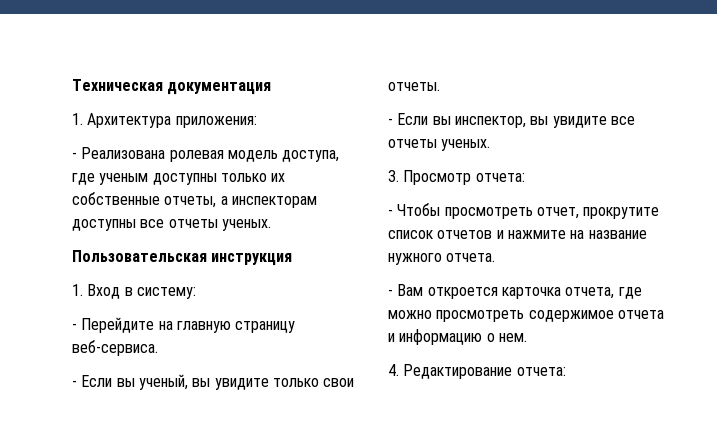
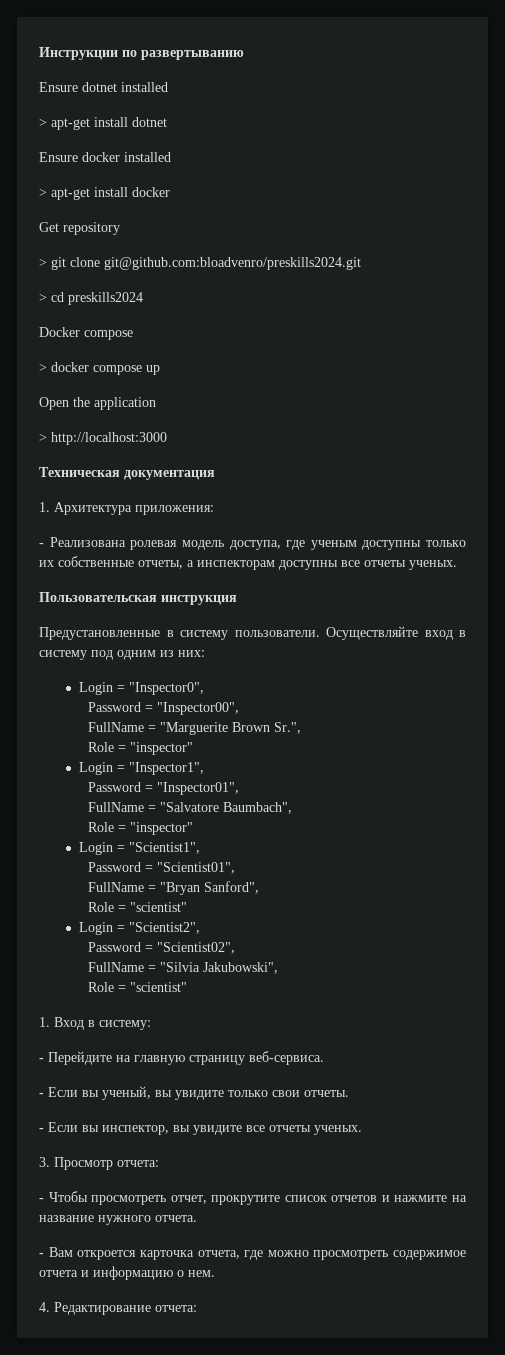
(72, 85) none -> [39,47,244,60] [39,82,168,92] [39,117,167,130] [39,152,171,162] [39,187,170,200] [39,222,120,235] [39,257,361,270] [39,292,143,305] [39,327,133,340] [39,362,160,375] [39,397,156,410] [39,432,167,445] Инструкции по развертыванию // Ensure dotnet installed // > apt-get install dotnet // Ensure docker installed // > apt-get install docker // Get repository // > git clone git@github.com:bloadvenro/preskills2024.git // > cd preskills2024 // Docker compose // > docker compose up // Open the application // > http://localhost:3000 //
(293, 259) none -> [39,626,466,640] [39,650,205,660] [78,682,204,695] [88,702,240,715] [88,722,302,735] [88,742,194,755] [78,762,204,775] [88,782,240,795] [88,802,293,814] [88,822,194,835] [78,842,200,855] [88,862,236,874] [88,881,260,895] [88,902,188,912] [78,922,200,935] [88,942,236,954] [88,962,279,974] [88,982,188,992] // Предустановленные в систему пользователи. Осуществляйте вход в систему под одним из них: // Login = "Inspector0", // Password = "Inspector00", // FullName = "Marguerite Brown Sr.", // Role = "inspector" // Login = "Inspector1", // Password = "Inspector01", // FullName = "Salvatore Baumbach", // Role = "inspector" // Login = "Scientist1", // Password = "Scientist01", // FullName = "Bryan Sanford", // Role = "scientist" // Login = "Scientist2", // Password = "Scientist02", // FullName = "Silvia Jakubowski", // Role = "scientist"

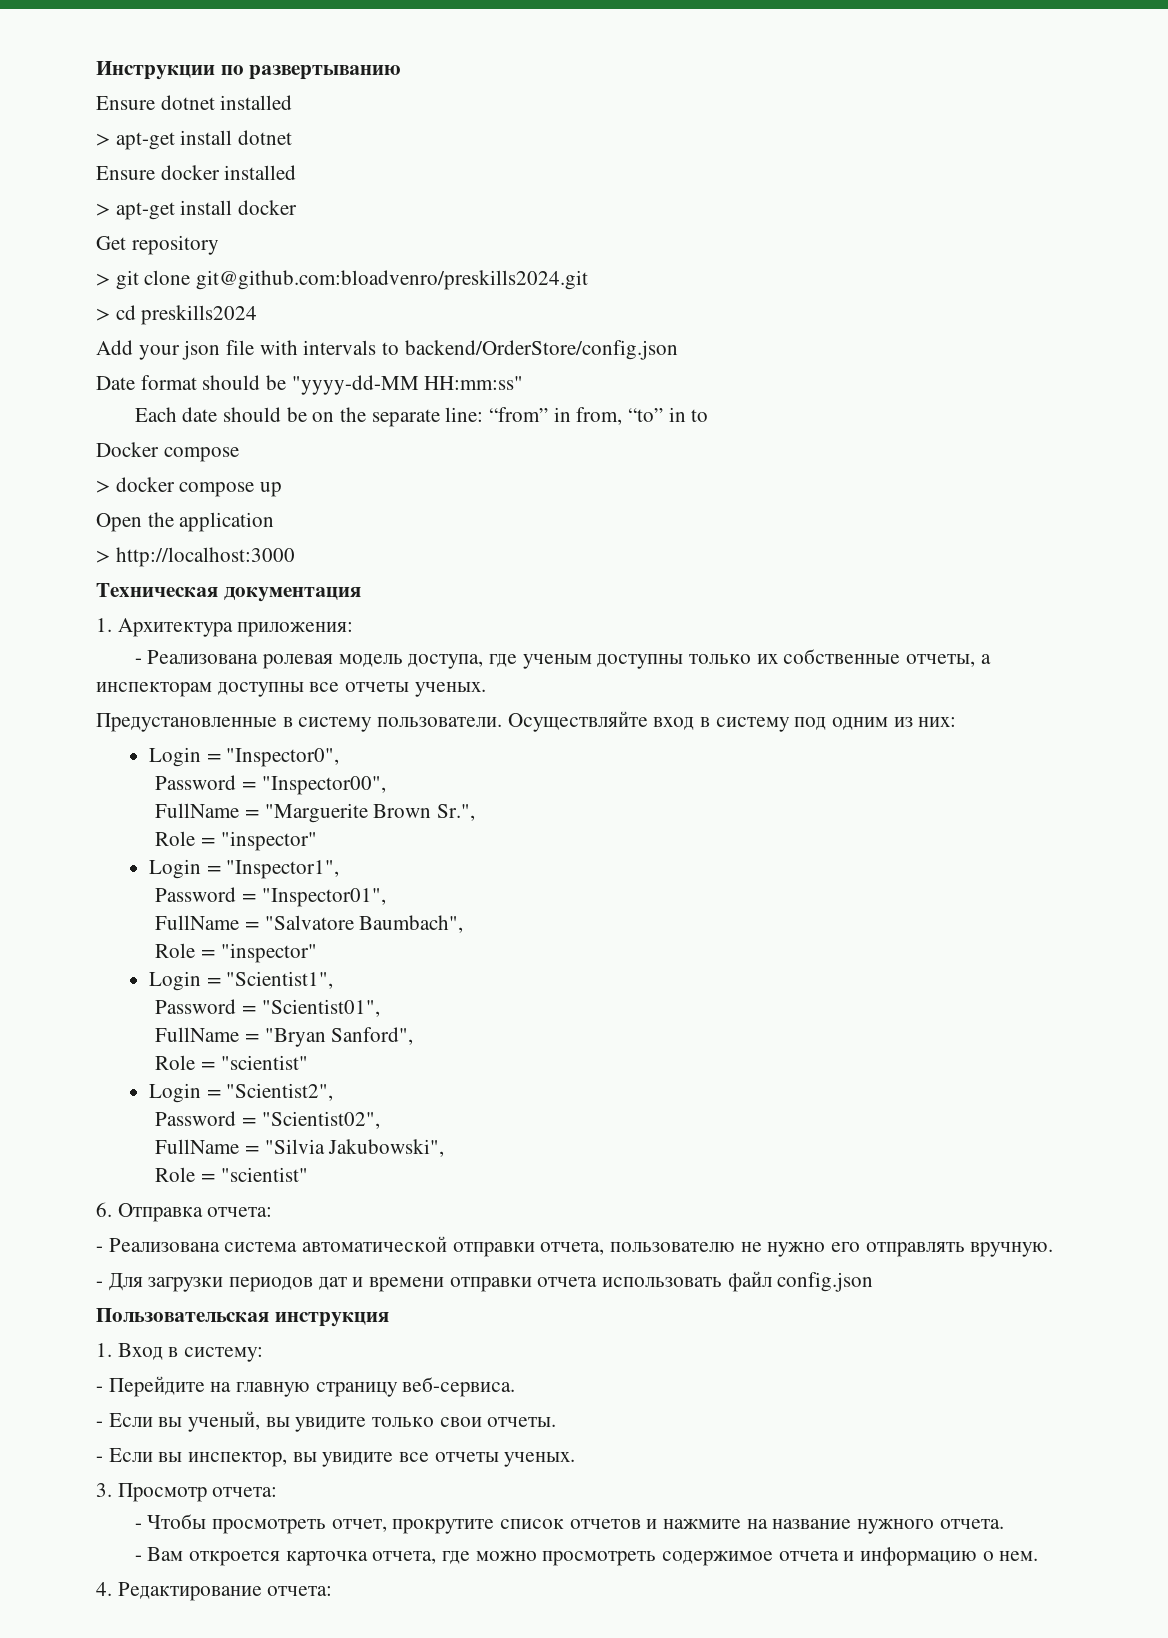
(143, 298) none -> [96,340,678,360] [96,375,524,395] [134,407,709,427] // Add your json file with intervals to backend/OrderStore/config.json // Date format should be "yyyy-dd-MM HH:mm:ss" // Each date should be on the separate line: “from” in from, “to” in to
[39,592,237,605] // Пользовательская инструкция -> (486, 689) none
(188, 987) none -> [96,1202,273,1222] [96,1236,1054,1257] [96,1271,874,1292] [96,1308,389,1327] // 6. Отправка отчета: // - Реализована система автоматической отправки отчета, пользователю не нужно его отправлять вручную. // - Для загрузки периодов дат и времени отправки отчета использовать файл config.json // Пользовательская инструкция

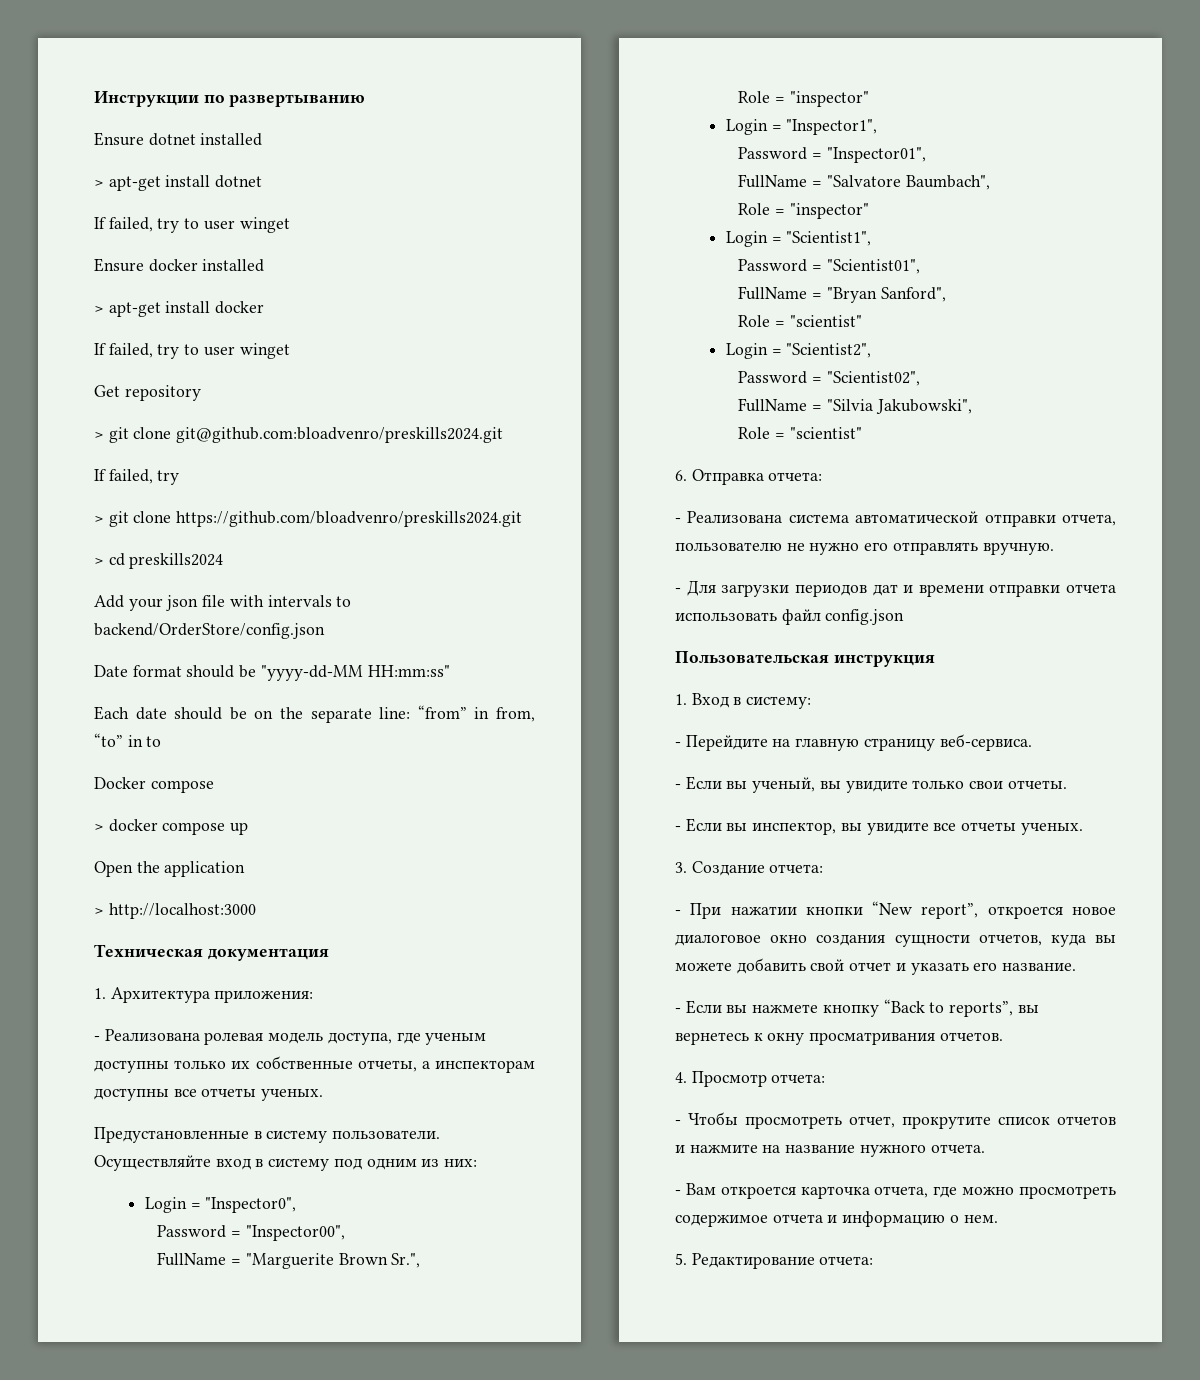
(293, 137) none -> [94,217,290,233] // If failed, try to user winget
(298, 207) none -> [94,343,290,359] // If failed, try to user winget
(589, 280) none -> [94,469,180,485] [94,511,523,527] // If failed, try // > git clone https://github.com/bloadvenro/preskills2024.git
(112, 1490) none -> [691,861,824,876] [675,901,1116,919] [675,934,1116,947] [675,958,1077,975] [675,999,1039,1017] [675,1032,1003,1045] [675,1072,687,1083] Создание отчета: // - При нажатии кнопки “New report”, откроется новое диалоговое окно создания сущности отчетов, куда вы можете добавить свой отчет и указать его название. // - Если вы нажмете кнопку “Back to reports”, вы вернетесь к окну просматривания отчетов. // 4.
[96,1582,112,1596] 4. -> [675,1253,687,1265] 5.

